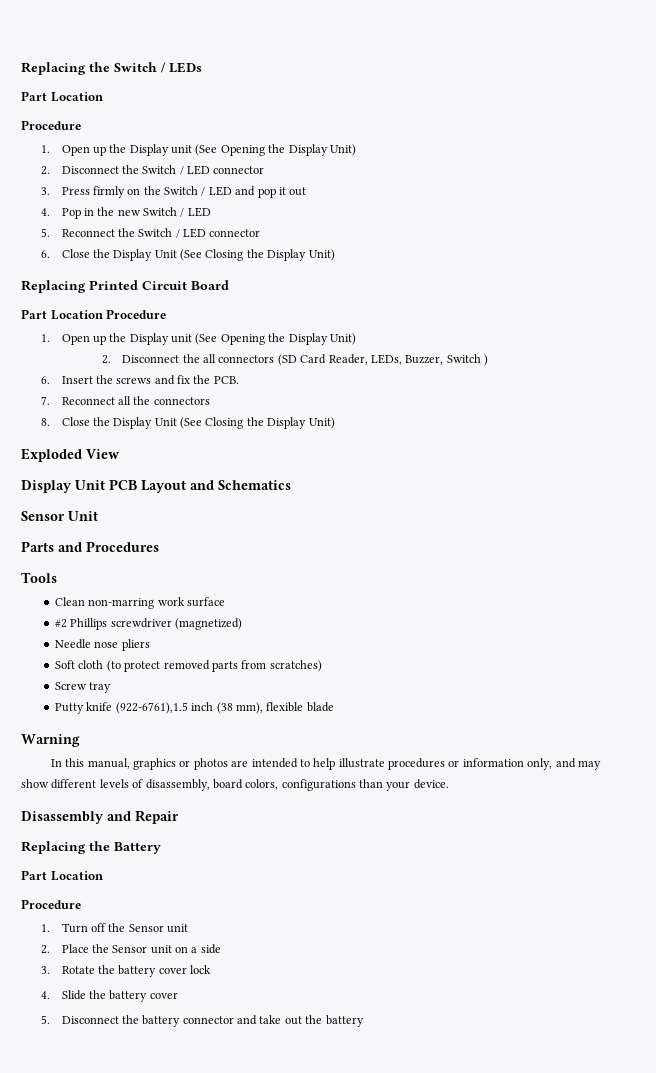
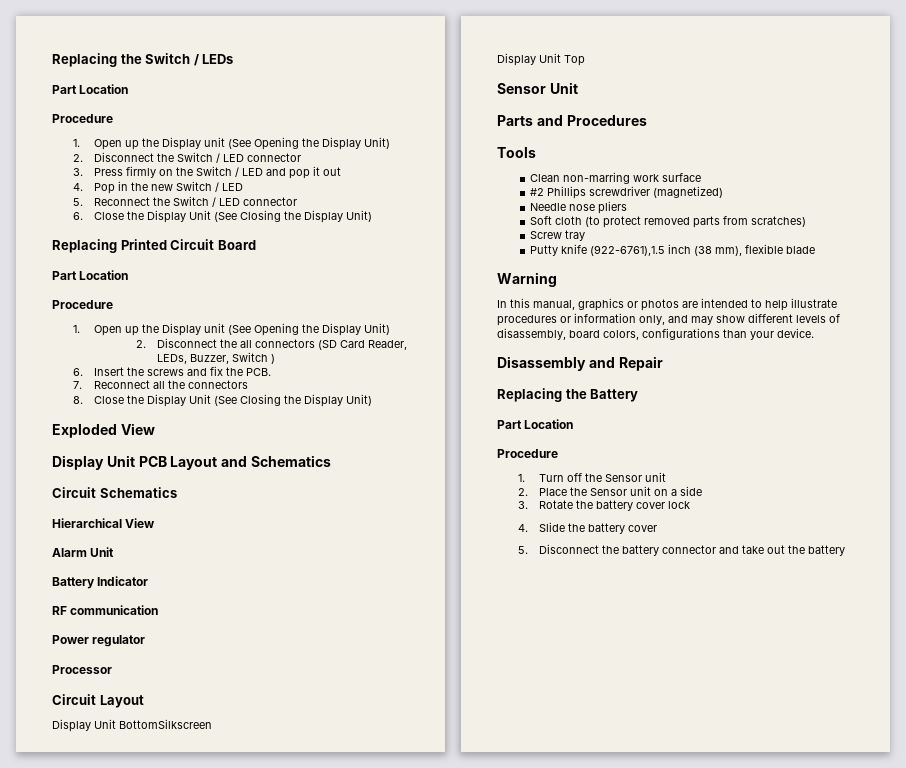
(103, 315) none -> (129, 275) //
(291, 485) none -> [52,487,177,498] [52,518,156,528] [52,547,115,557] [52,576,149,589] [52,605,159,615] [52,635,146,647] [52,665,112,674] [52,694,144,708] [52,719,212,732] [497,53,585,66] // Circuit Schematics // Hierarchical View // Alarm Unit // Battery Indicator // RF communication // Power regulator // Processor // Circuit Layout // Display Unit BottomSilkscreen // Display Unit Top

